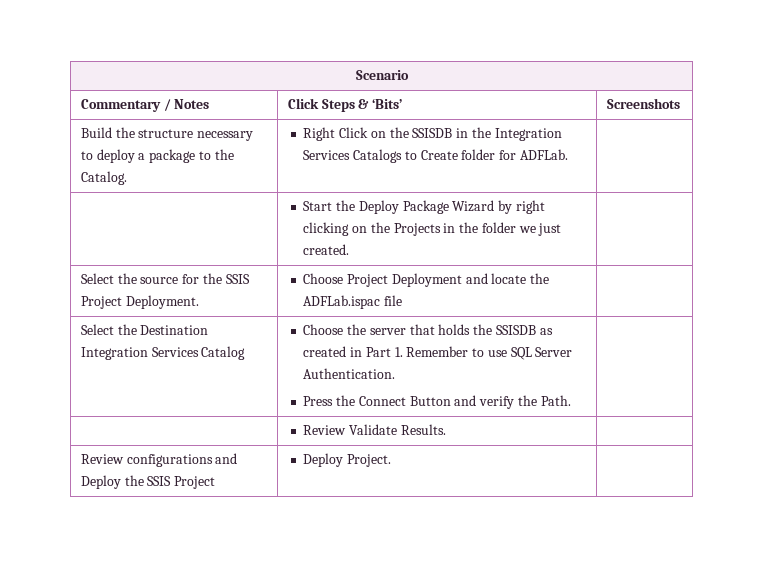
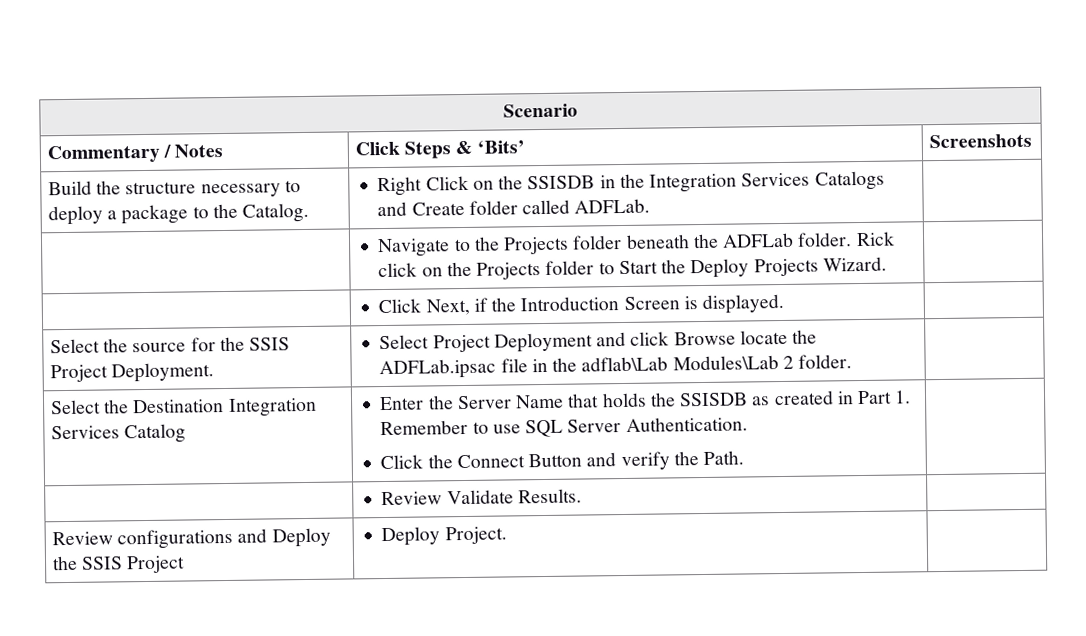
[404,151,417,160] to -> [377,201,408,217] and
[499,150,517,160] for -> [522,199,571,215] called
[303,200,545,214] [303,222,562,236] [303,244,350,255] Start the Deploy Package Wizard by right clicking on the Projects in the folder we just created. -> [377,231,895,258] [378,256,887,280] [378,293,785,316] Navigate to the Projects folder beneath the ADFLab folder. Rick click on the Projects folder to Start the Deploy Projects Wizard. | // | Click Next, if the Introduction Screen is displayed.
[303,273,344,284] Choose -> [379,334,430,350] Select
(488, 278) none -> [630,331,736,346] click Browse
[303,295,381,309] ADFLab.ispac -> [379,358,497,380] ADFLab.ipsac
(403, 300) none -> [531,354,853,373] in the adflab\Lab Modules\Lab 2 folder.
[303,324,406,335] Choose the server -> [379,394,565,411] Enter the Server Name
[303,396,334,406] Press -> [380,454,424,470] Click

